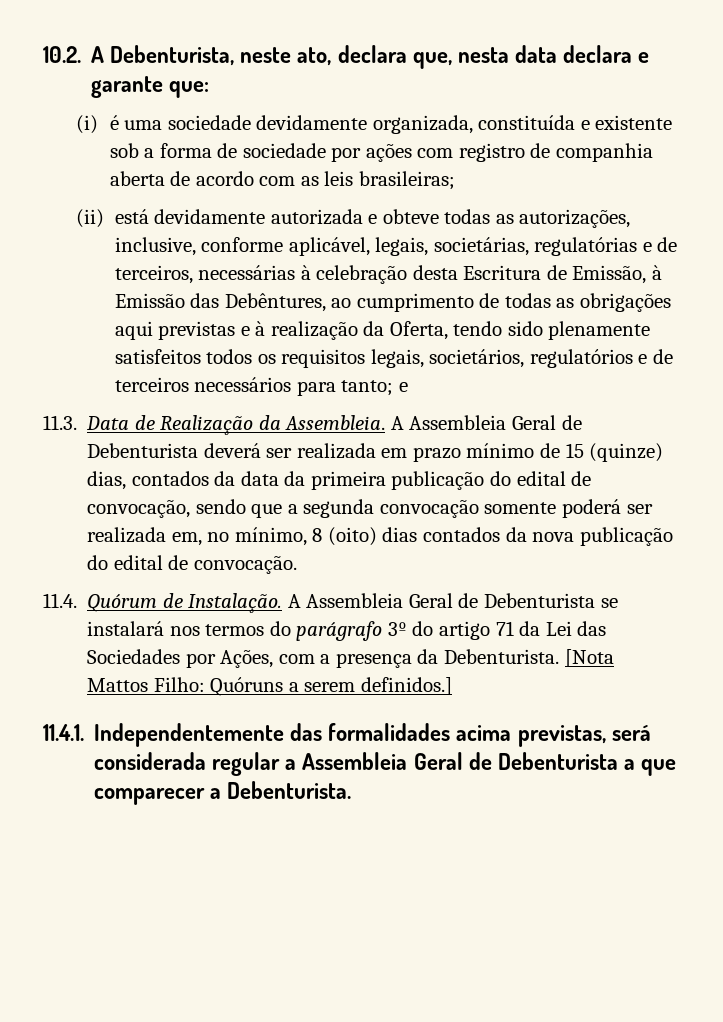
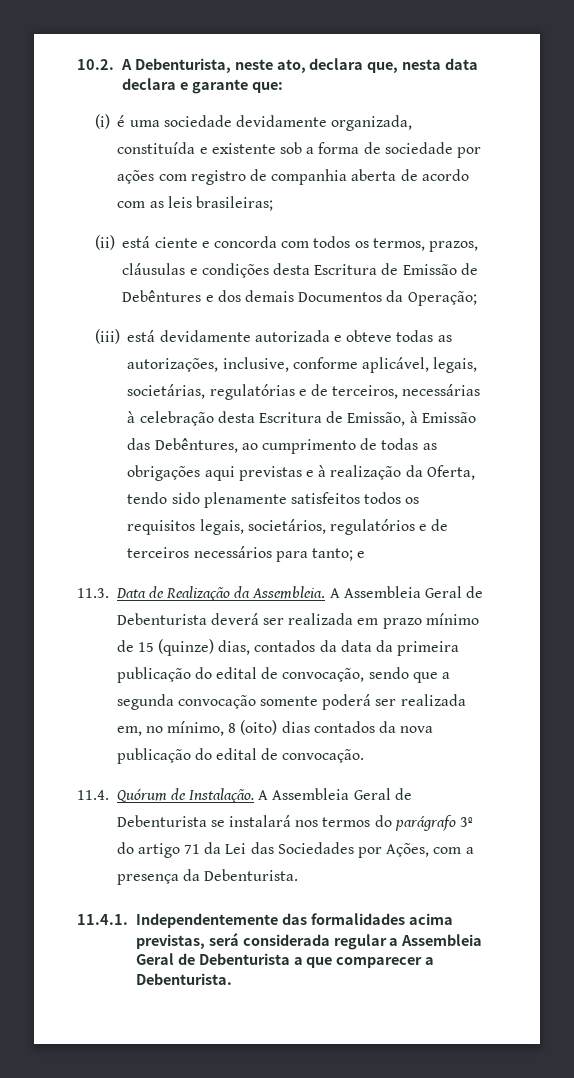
(149, 216) none -> [154,236,478,252] [122,263,478,278] [122,290,477,306] [94,329,156,344] ciente e concorda com todos os termos, prazos, cláusulas e condições desta Escritura de Emissão de Debêntures e dos demais Documentos da Operação; // (iii) está
[564,649,614,667] [87,677,452,696] [Nota Mattos Filho: Quóruns a serem definidos.] -> (299, 875) none

